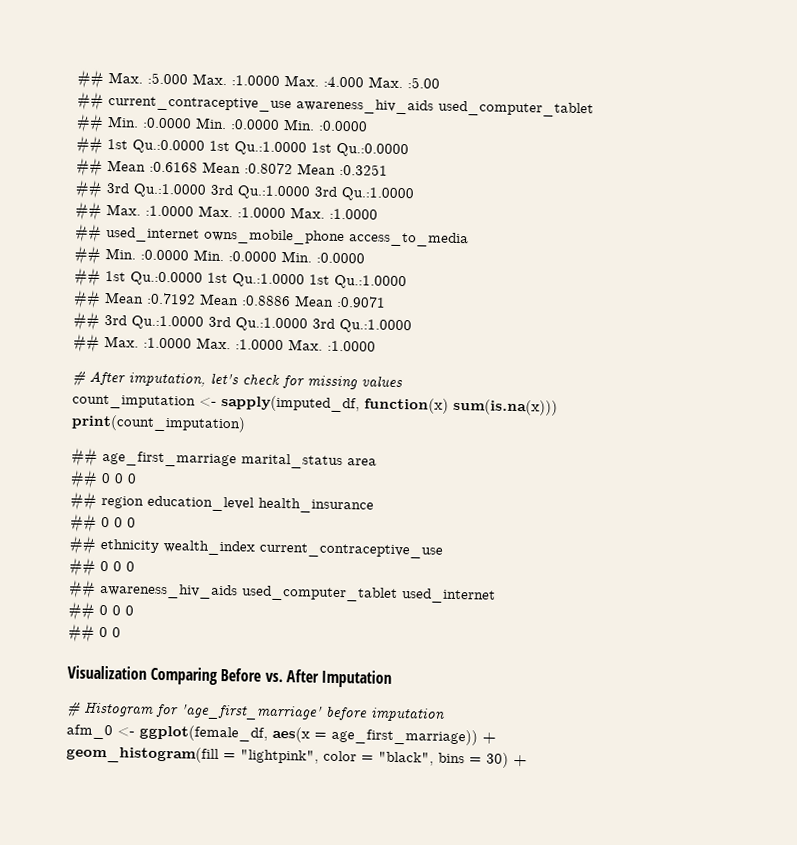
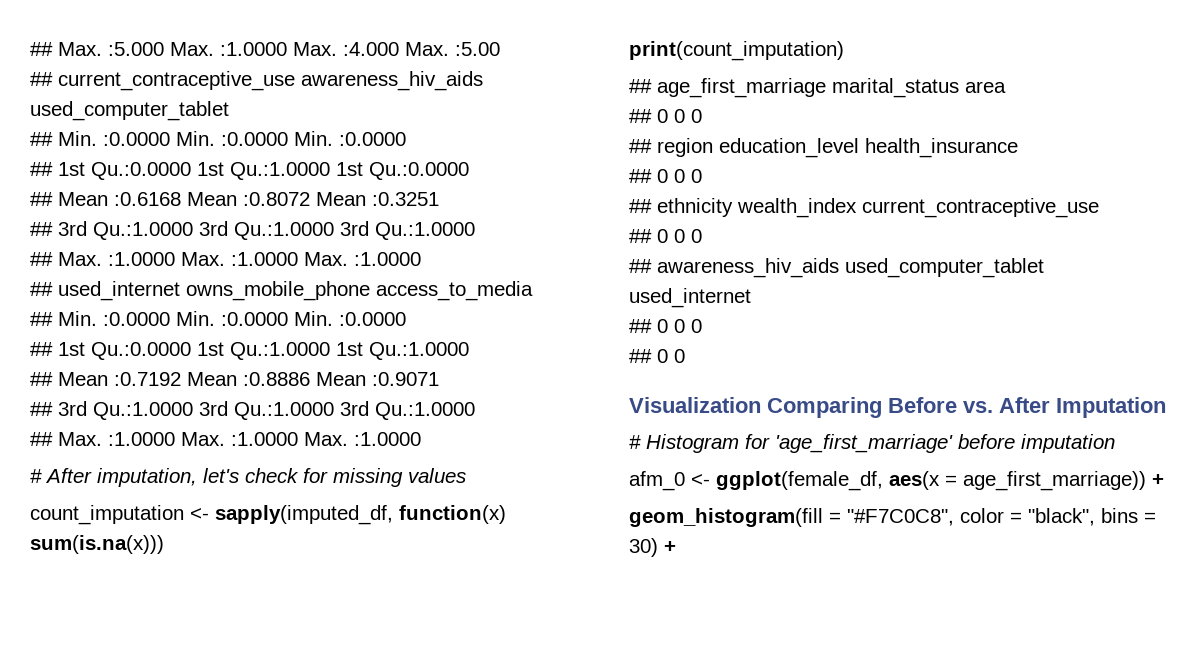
[240,749,319,764] "lightpink", -> [847,509,954,526] "#F7C0C8",

